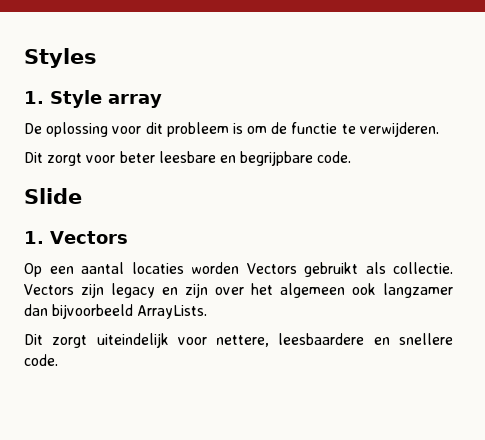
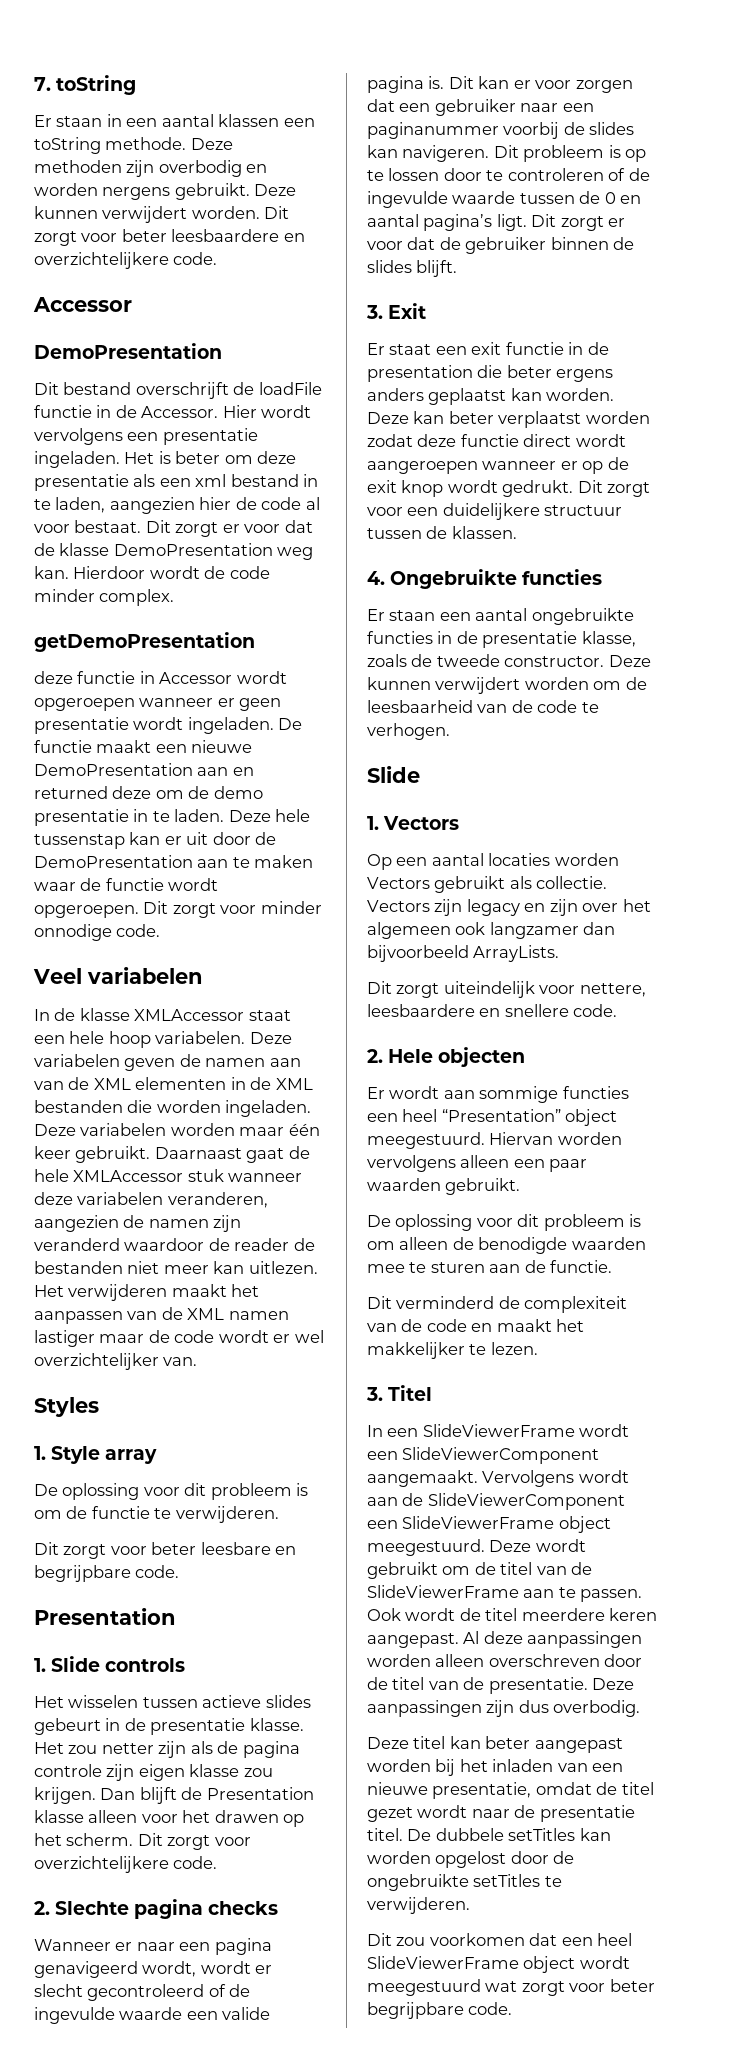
(24, 58) none -> [34,75,137,95] [34,114,315,127] [34,137,233,154] [34,160,268,177] [34,183,297,200] [34,206,290,223] [34,229,305,246] [34,252,218,269] [33,297,132,312] [34,343,222,359] [34,382,322,399] [34,405,312,418] [34,428,258,445] [34,451,297,468] [34,474,319,491] [34,497,320,514] [34,520,313,537] [34,543,314,560] [34,566,270,579] [34,589,175,606] [34,632,255,652] [34,671,287,684] [34,698,282,711] [34,717,303,734] [34,740,253,753] [34,763,254,776] [34,786,263,799] [34,809,311,826] [34,832,277,849] [34,855,314,868] [34,878,219,891] [34,901,322,918] [34,924,161,941] [33,967,203,984] [34,1008,291,1021] [34,1031,292,1048] [34,1054,301,1071] [34,1077,313,1090] [34,1100,312,1117] [34,1123,320,1136] [34,1146,310,1163] [34,1169,303,1182] [34,1192,268,1208] [34,1215,242,1232] [34,1238,315,1251] [34,1261,318,1274] [34,1284,260,1301] [34,1307,289,1324] [34,1330,324,1347] [34,1353,198,1370] 7. toString // Er staan in een aantal klassen een toString methode. Deze methoden zijn overbodig en worden nergens gebruikt. Deze kunnen verwijdert worden. Dit zorgt voor beter leesbaardere en overzichtelijkere code. // Accessor // DemoPresentation // Dit bestand overschrijft de loadFile functie in de Accessor. Hier wordt vervolgens een presentatie ingeladen. Het is beter om deze presentatie als een xml bestand in te laden, aangezien hier de code al voor bestaat. Dit zorgt er voor dat de klasse DemoPresentation weg kan. Hierdoor wordt de code minder complex. // getDemoPresentation // deze functie in Accessor wordt opgeroepen wanneer er geen presentatie wordt ingeladen. De functie maakt een nieuwe DemoPresentation aan en returned deze om de demo presentatie in te laden. Deze hele tussenstap kan er uit door de DemoPresentation aan te maken waar de functie wordt opgeroepen. Dit zorgt voor minder onnodige code. // Veel variabelen // In de klasse XMLAccessor staat een hele hoop variabelen. Deze variabelen geven de namen aan van de XML elementen in de XML bestanden die worden ingeladen. Deze variabelen worden maar één keer gebruikt. Daarnaast gaat de hele XMLAccessor stuk wanneer deze variabelen veranderen, aangezien de namen zijn veranderd waardoor de reader de bestanden niet meer kan uitlezen. Het verwijderen maakt het aanpassen van de XML namen lastiger maar de code wordt er wel overzichtelijker van. //
(352, 157) none -> [34,1608,176,1625] [34,1656,186,1672] [34,1695,311,1708] [34,1718,304,1735] [34,1741,300,1758] [34,1764,273,1781] [34,1787,314,1804] [34,1810,305,1827] [34,1833,251,1850] [34,1856,218,1873] [34,1899,279,1919] [34,1938,272,1955] [34,1961,273,1978] [34,1984,251,2001] [34,2007,271,2024] [367,76,633,93] [367,99,594,116] [367,122,635,139] [367,145,647,162] [367,168,650,181] [367,191,642,208] [367,214,626,231] [367,237,635,254] [367,260,458,277] [366,303,427,319] [367,342,609,355] [367,365,614,382] [367,388,615,405] [367,411,650,428] [367,434,626,447] [367,457,629,474] [367,480,651,497] [367,503,623,520] [367,526,517,539] [367,569,603,589] [367,608,634,625] [367,631,636,648] [367,654,651,667] [367,677,647,694] [367,700,599,713] [367,723,450,740] // Presentation // 1. Slide controls // Het wisselen tussen actieve slides gebeurt in de presentatie klasse. Het zou netter zijn als de pagina controle zijn eigen klasse zou krijgen. Dan blijft de Presentation klasse alleen voor het drawen op het scherm. Dit zorgt voor overzichtelijkere code. // 2. Slechte pagina checks // Wanneer er naar een pagina genavigeerd wordt, wordt er slecht gecontroleerd of de ingevulde waarde een valide pagina is. Dit kan er voor zorgen dat een gebruiker naar een paginanummer voorbij de slides kan navigeren. Dit probleem is op te lossen door te controleren of de ingevulde waarde tussen de 0 en aantal pagina’s ligt. Dit zorgt er voor dat de gebruiker binnen de slides blijft. // 3. Exit // Er staat een exit functie in de presentation die beter ergens anders geplaatst kan worden. Deze kan beter verplaatst worden zodat deze functie direct wordt aangeroepen wanneer er op de exit knop wordt gedrukt. Dit zorgt voor een duidelijkere structuur tussen de klassen. // 4. Ongebruikte functies // Er staan een aantal ongebruikte functies in de presentatie klasse, zoals de tweede constructor. Deze kunnen verwijdert worden om de leesbaarheid van de code te verhogen.
(58, 360) none -> [367,1047,526,1067] [367,1086,629,1103] [367,1109,618,1126] [367,1132,622,1149] [367,1155,588,1172] [367,1178,521,1195] [367,1214,642,1231] [367,1237,646,1254] [367,1260,613,1273] [367,1296,628,1313] [367,1319,585,1332] [367,1342,538,1359] [366,1385,433,1401] [367,1424,630,1437] [367,1447,600,1464] [367,1470,629,1487] [367,1493,625,1510] [367,1516,611,1533] [367,1539,586,1556] [367,1562,593,1579] [367,1585,643,1602] [367,1608,658,1621] [367,1631,643,1648] [367,1654,643,1667] [367,1677,635,1694] [367,1700,641,1717] [367,1736,623,1753] [367,1759,624,1776] [367,1782,654,1799] [367,1805,635,1822] [367,1828,611,1841] [367,1851,575,1868] [367,1874,562,1891] [367,1897,470,1914] [367,1933,633,1946] [367,1956,630,1973] [367,1979,655,1996] [367,2002,513,2019] // 2. Hele objecten // Er wordt aan sommige functies een heel “Presentation” object meegestuurd. Hiervan worden vervolgens alleen een paar waarden gebruikt. // De oplossing voor dit probleem is om alleen de benodigde waarden mee te sturen aan de functie. // Dit verminderd de complexiteit van de code en maakt het makkelijker te lezen. // 3. Titel // In een SlideViewerFrame wordt een SlideViewerComponent aangemaakt. Vervolgens wordt aan de SlideViewerComponent een SlideViewerFrame object meegestuurd. Deze wordt gebruikt om de titel van de SlideViewerFrame aan te passen. Ook wordt de titel meerdere keren aangepast. Al deze aanpassingen worden alleen overschreven door de titel van de presentatie. Deze aanpassingen zijn dus overbodig. // Deze titel kan beter aangepast worden bij het inladen van een nieuwe presentatie, omdat de titel gezet wordt naar de presentatie titel. De dubbele setTitles kan worden opgelost door de ongebruikte setTitles te verwijderen. // Dit zou voorkomen dat een heel SlideViewerFrame object wordt meegestuurd wat zorgt voor beter begrijpbare code.

